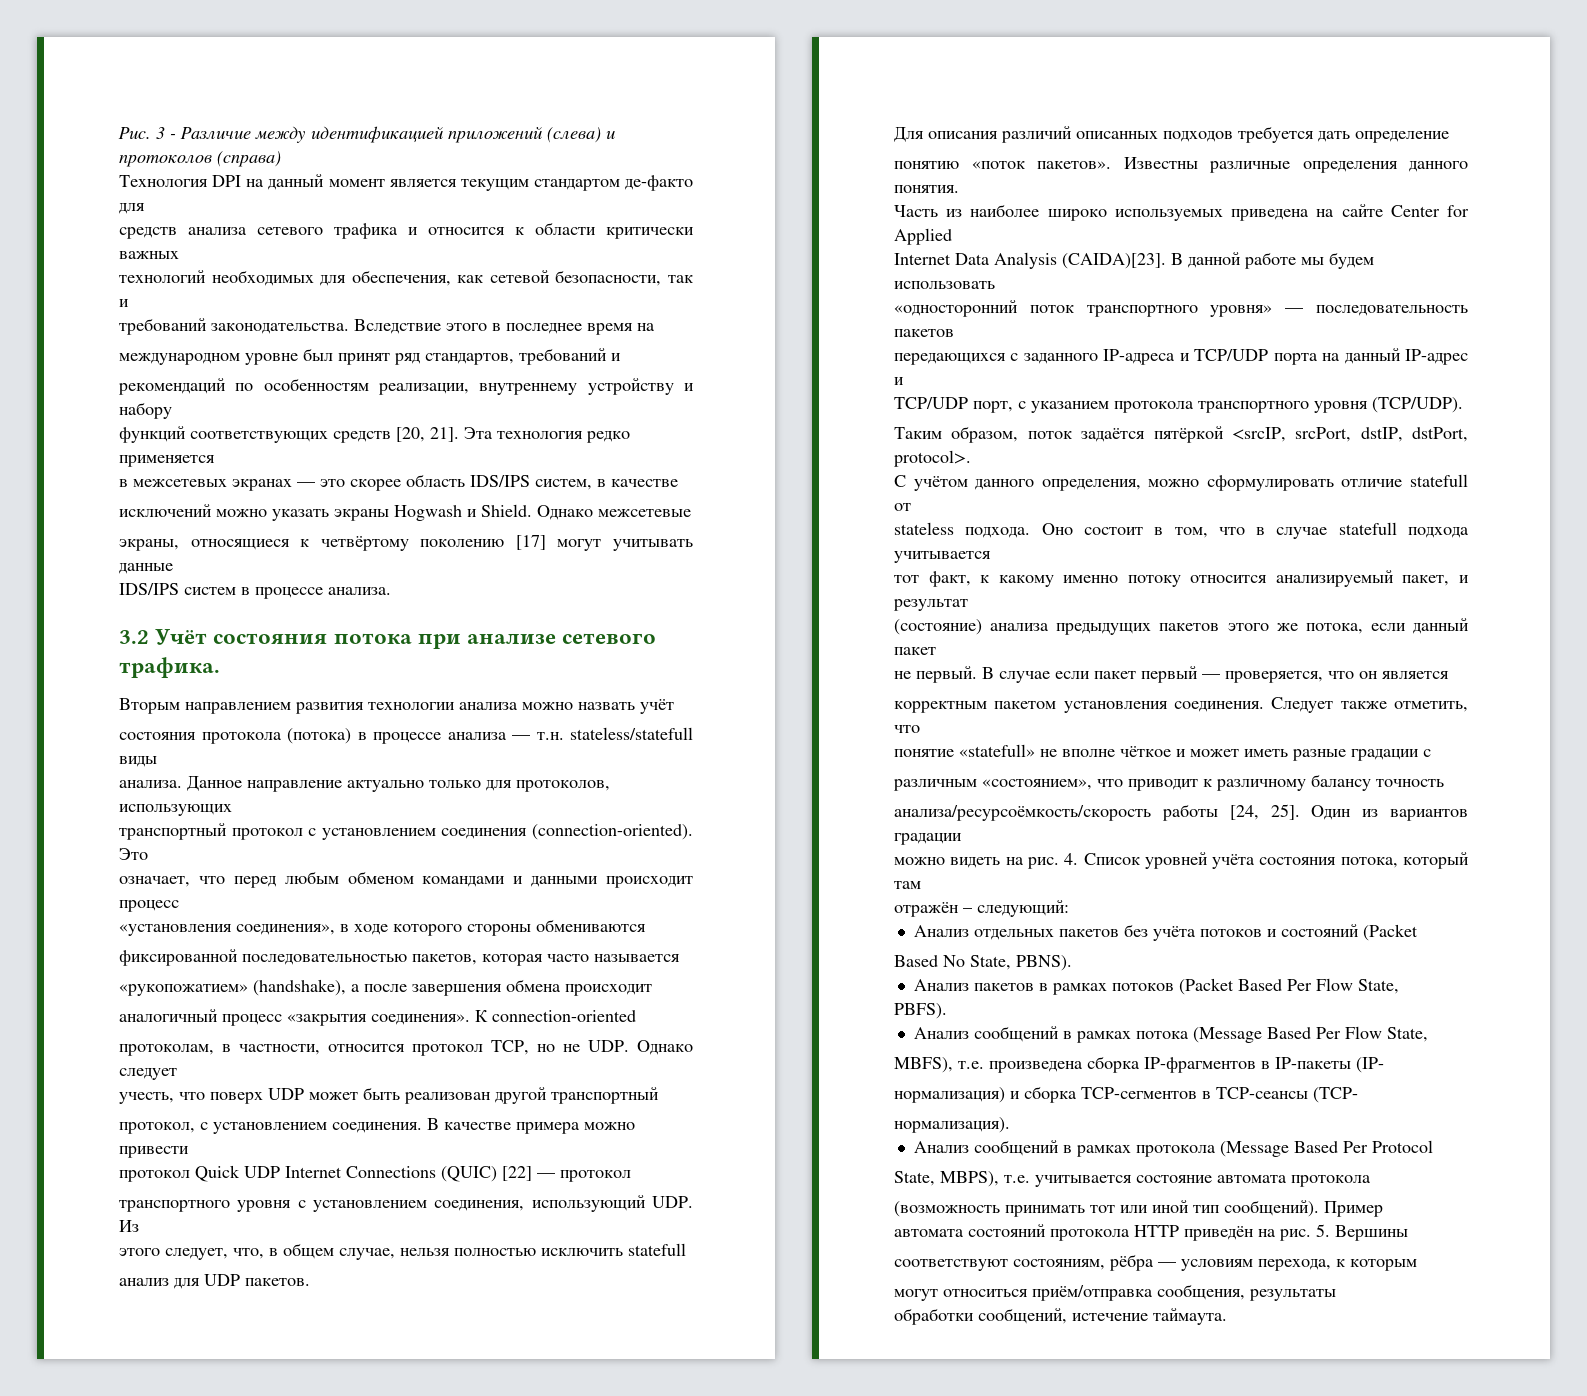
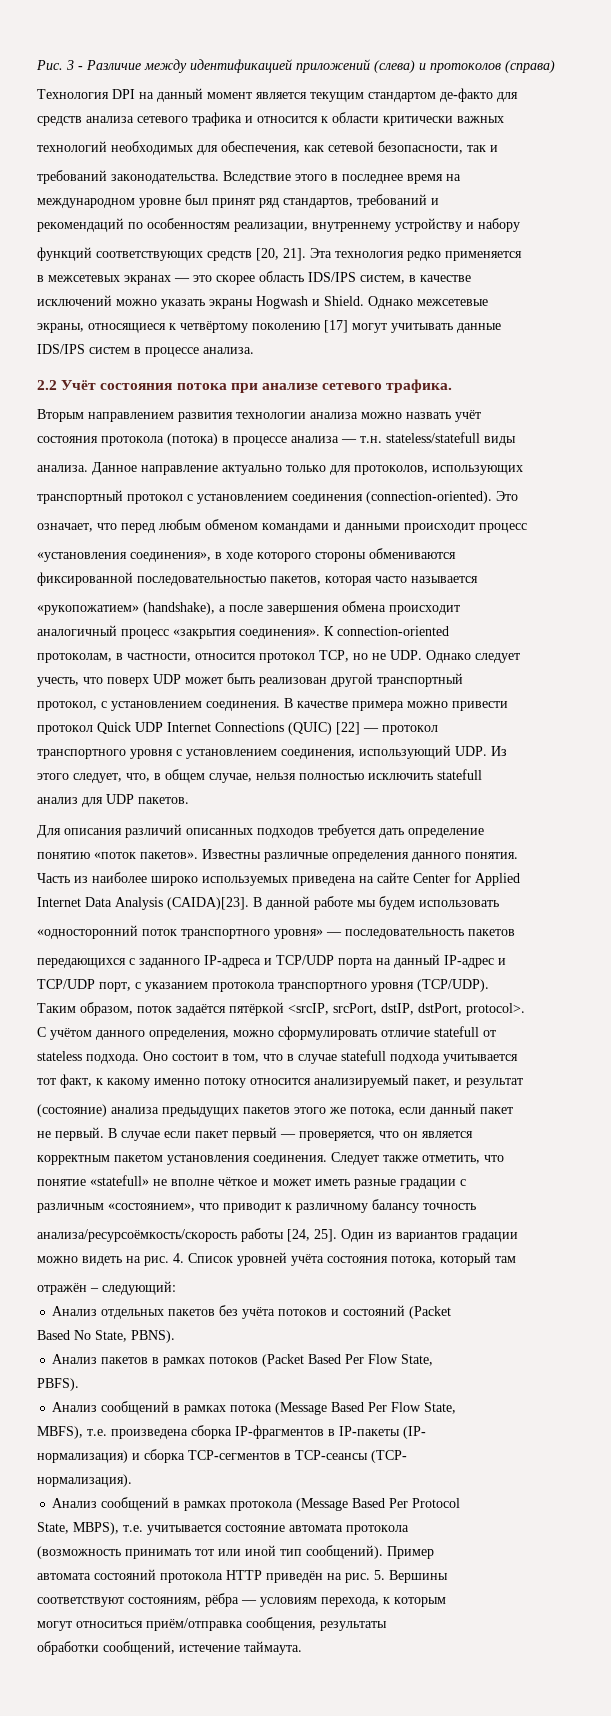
[119,630,149,644] 3.2 -> [37,380,57,390] 2.2

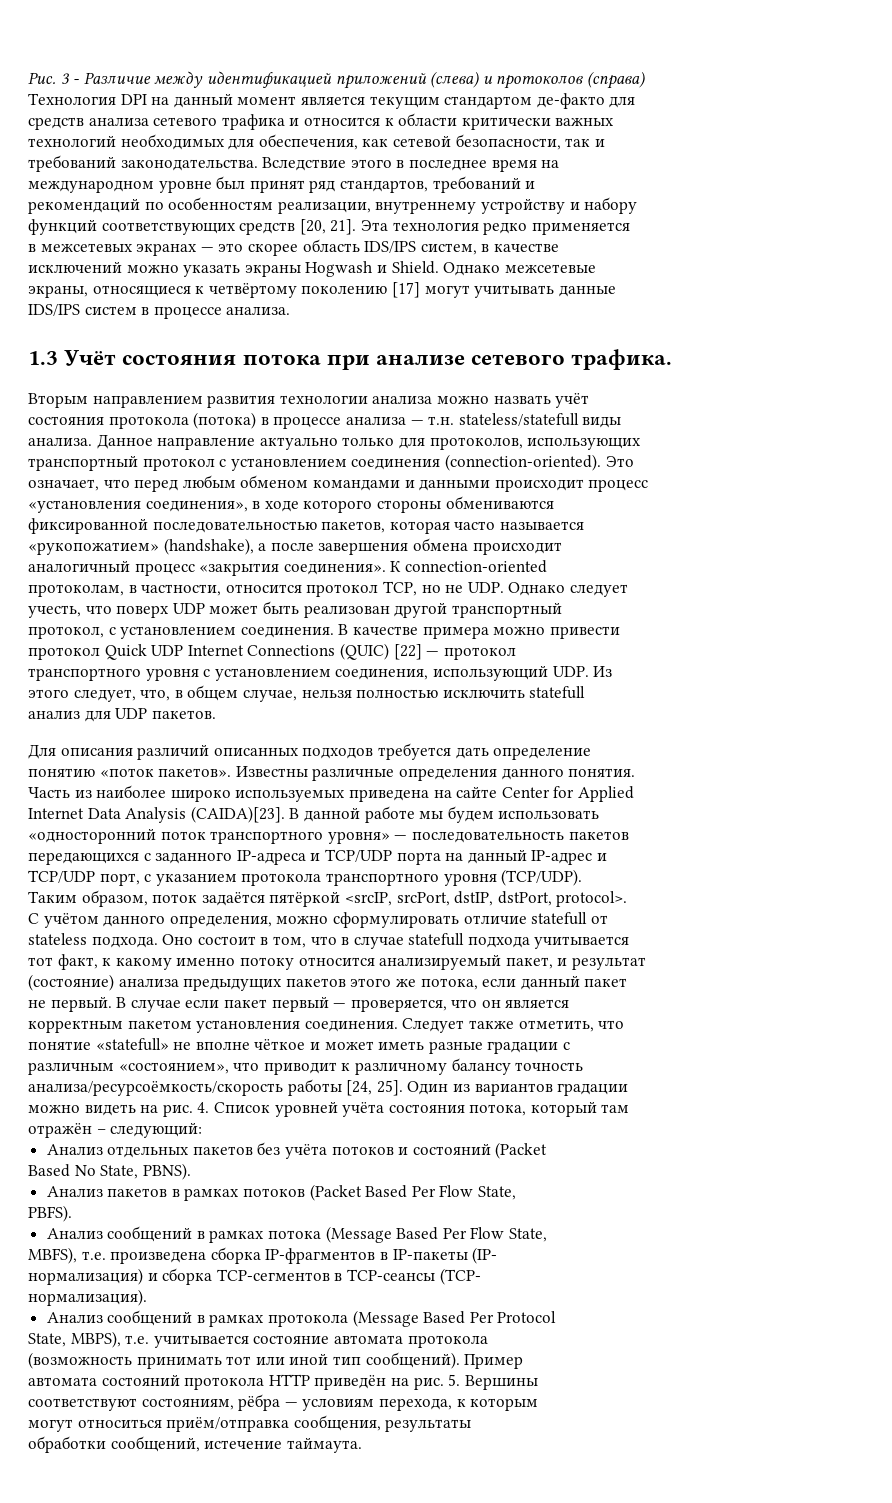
[37,380,57,390] 2.2 -> [28,351,58,365] 1.3

